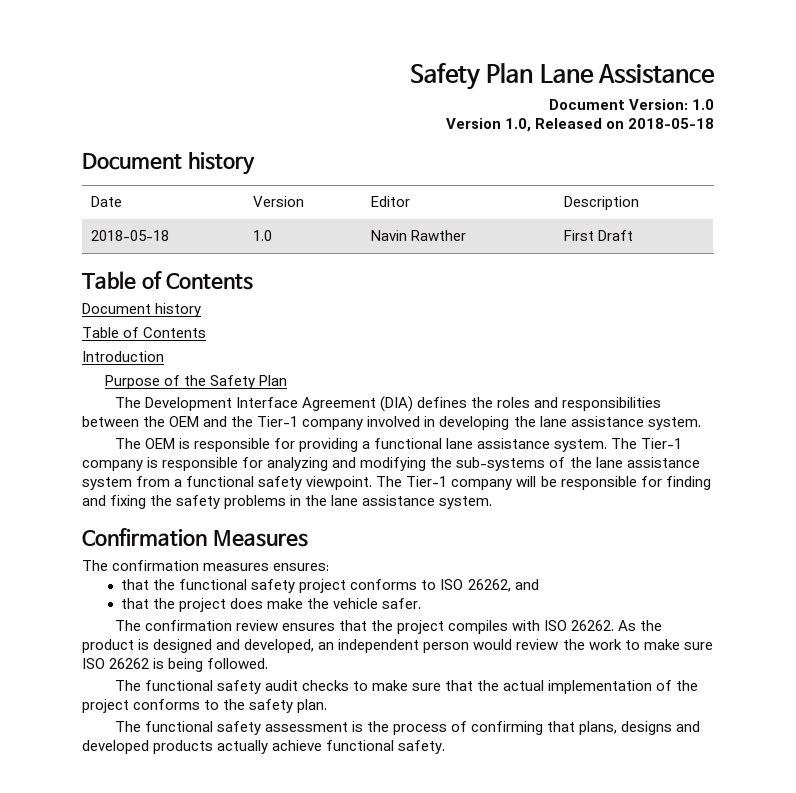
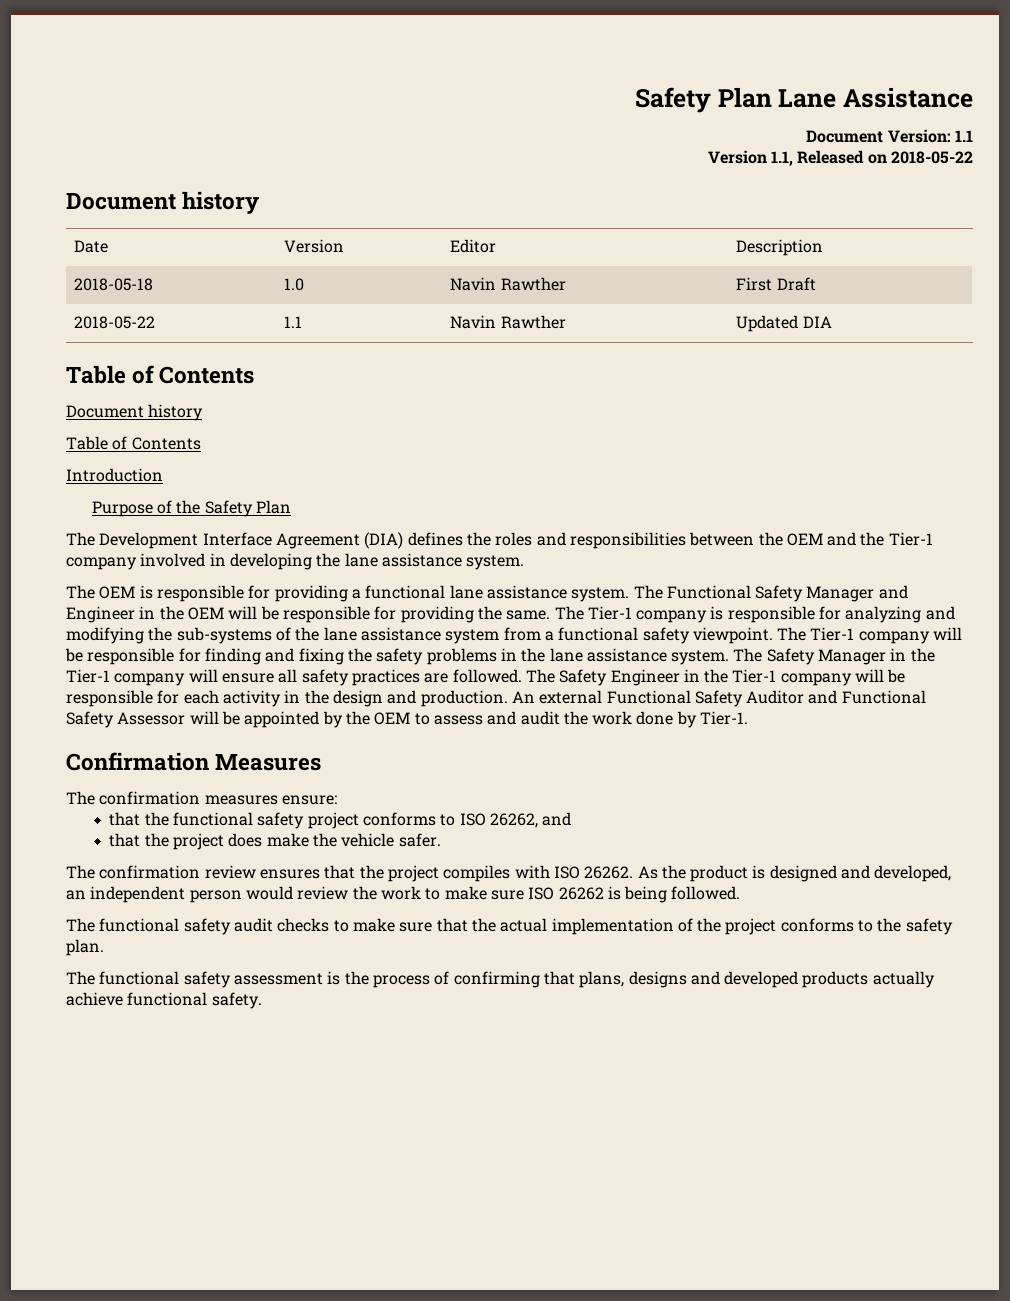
[691,99,714,110] [445,118,531,132] 1.0 // Version 1.0, -> [955,130,974,142] [707,150,794,166] 1.1 // Version 1.1,
[628,118,714,129] 2018-05-18 -> [891,151,974,164] 2018-05-22
(634, 235) none -> [74,316,156,329] [284,316,303,328] [450,315,566,329] [736,315,832,332] // 2018-05-22 | 1.1 | Navin Rawther | Updated DIA
(638, 443) none -> [666,585,908,602] [66,606,584,623] Functional Safety Manager and Engineer in the OEM will be responsible for providing the same. The
(493, 502) none -> [733,648,935,665] [66,669,906,686] [66,690,926,707] [66,711,749,728] The Safety Manager in the Tier-1 company will ensure all safety practices are followed. The Safety Engineer in the Tier-1 company will be responsible for each activity in the design and production. An external Functional Safety Auditor and Functional Safety Assessor will be appointed by the OEM to assess and audit the work done by Tier-1.
[273,563,330,571] ensures: -> [281,795,337,805] ensure:

